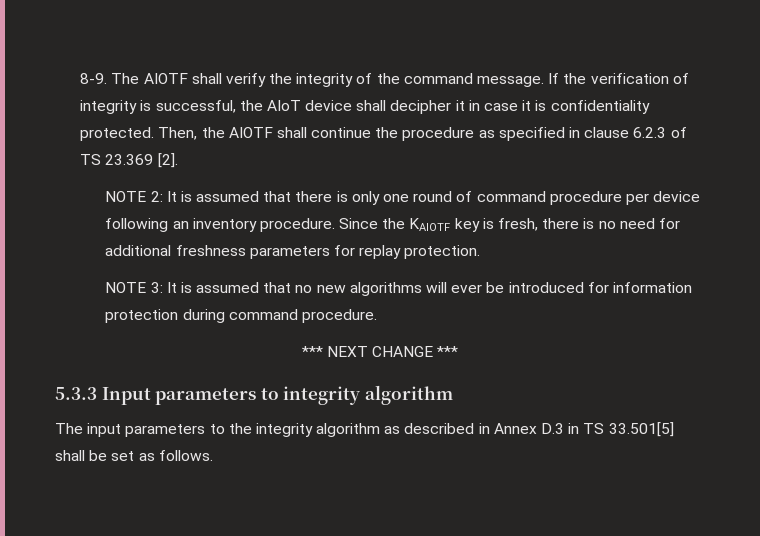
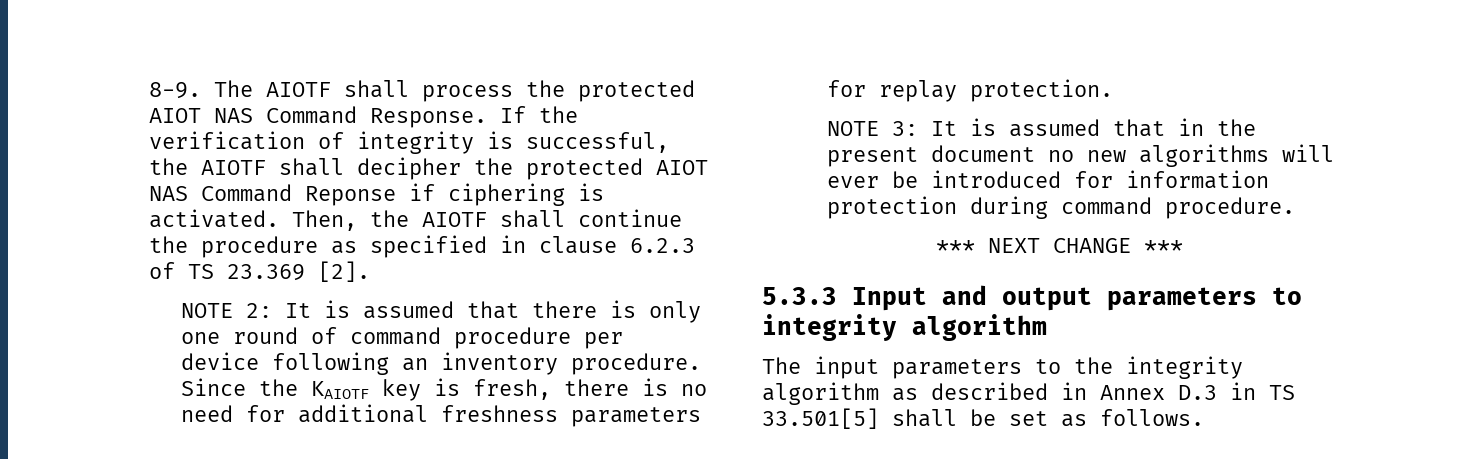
[225,73,545,87] verify the integrity of the command message. -> [421,80,695,102] [148,106,487,128] process the protected AIOT NAS Command Response.
[266,100,650,114] [80,127,155,141] AIoT device shall decipher it in case it is confidentiality protected. -> [200,157,708,180] [148,183,604,206] [148,209,279,228] AIOTF shall decipher the protected AIOT NAS Command Reponse if ciphering is activated.
(292, 287) none -> [1178,118,1257,136] [827,145,1036,167] in the present document
(151, 396) none -> [942,285,1092,311] and output

